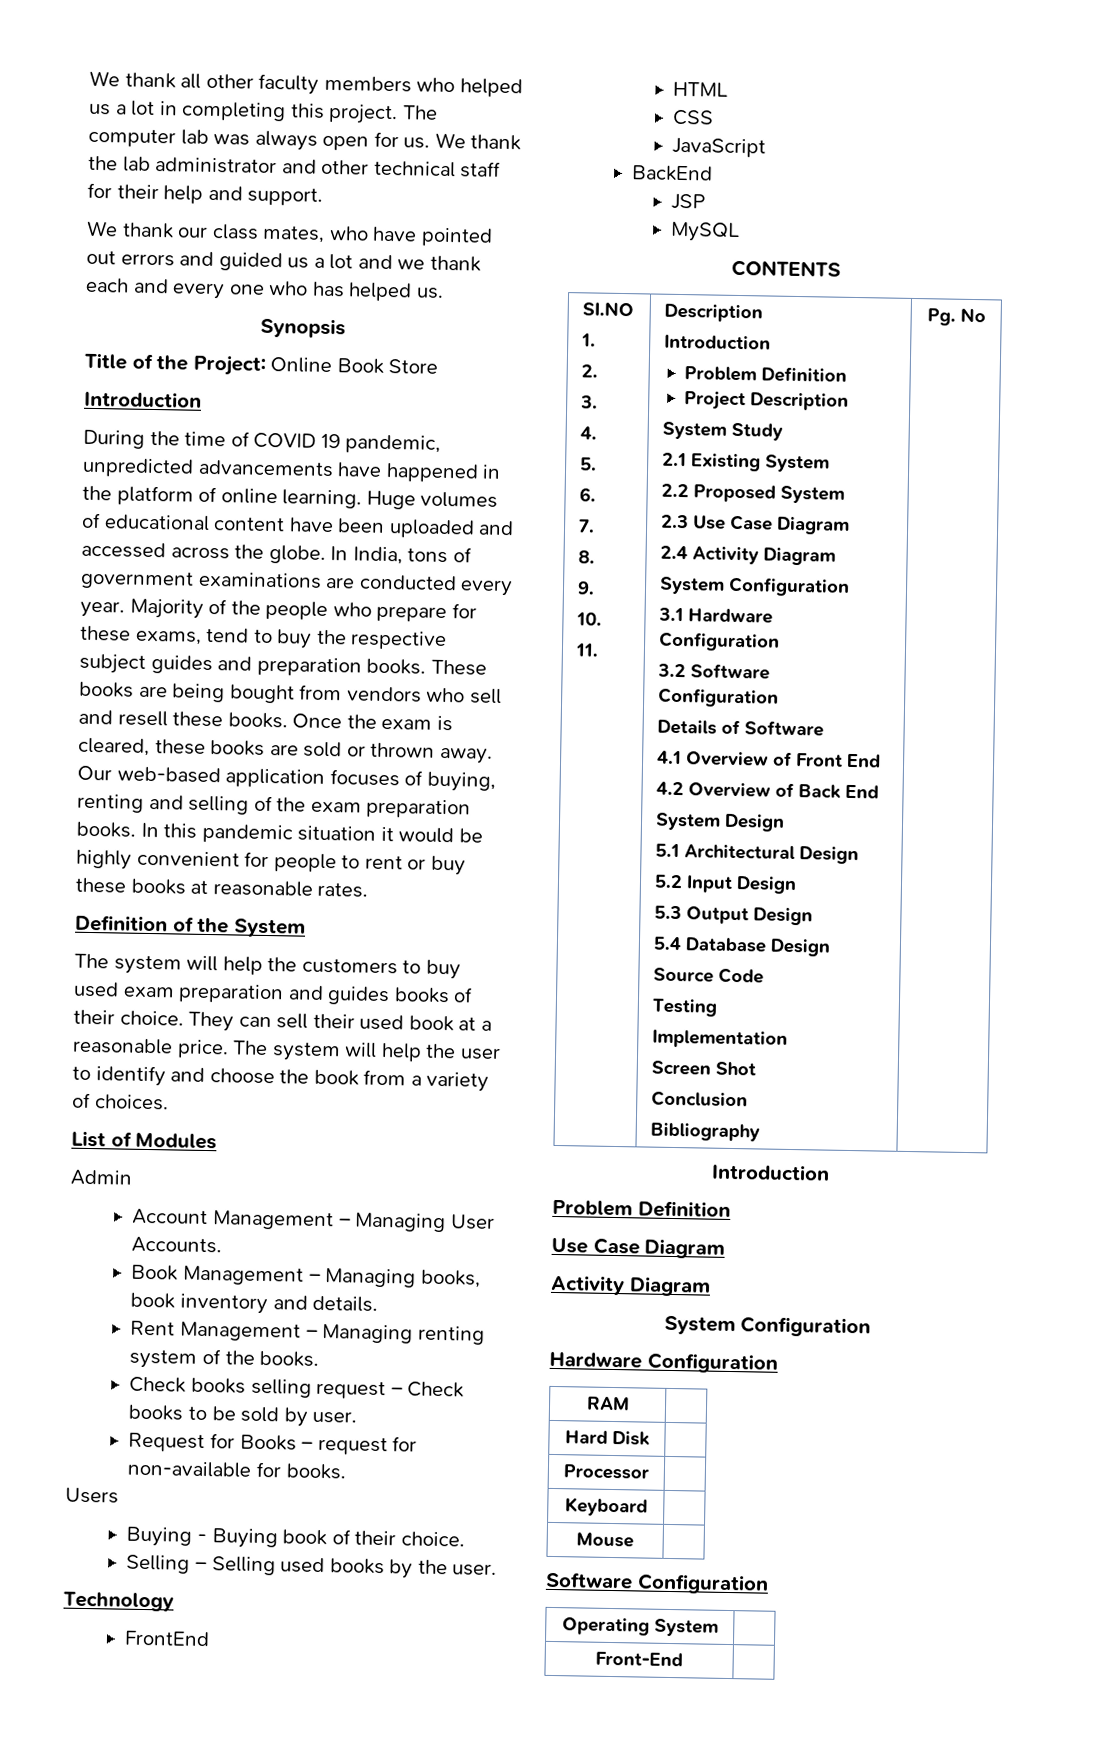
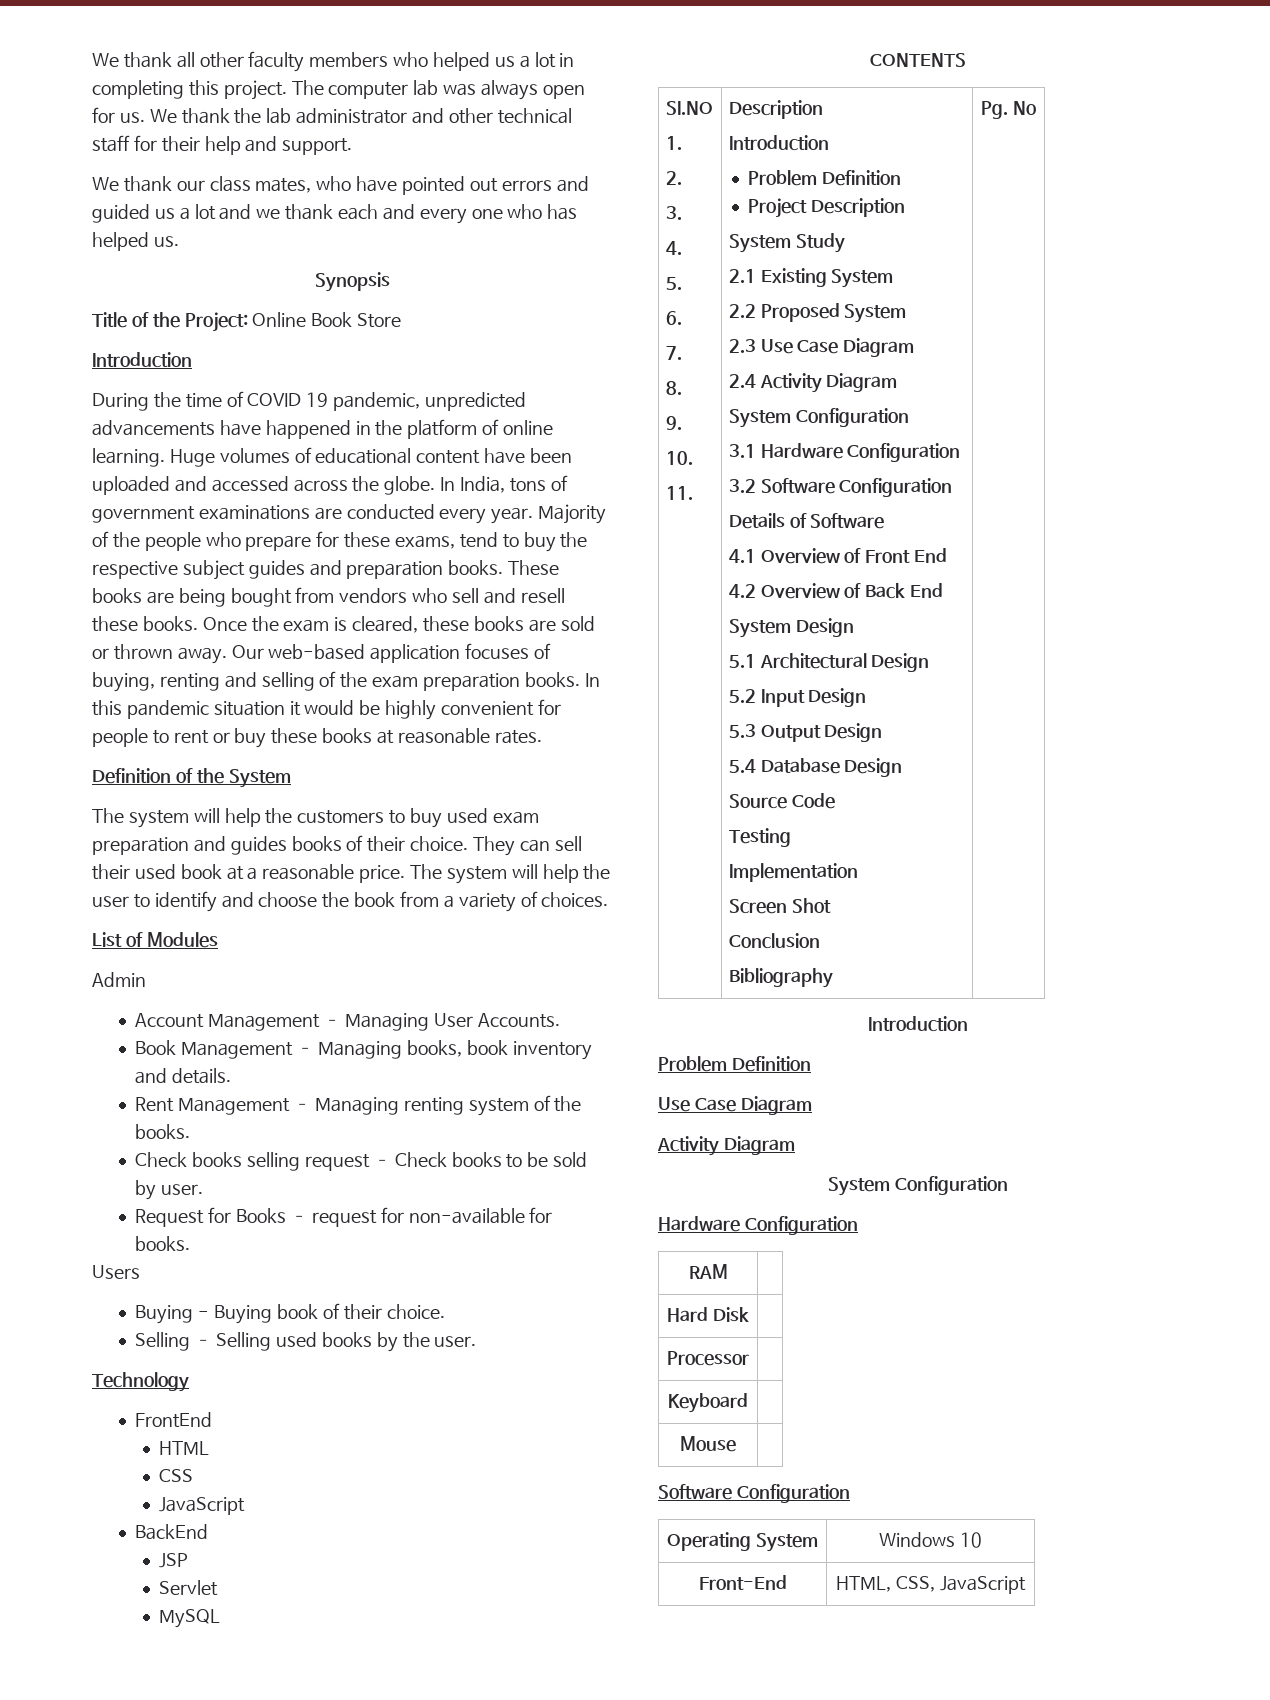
(706, 201) none -> [158,1580,218,1596] // Servlet
(719, 1627) none -> [879,1532,982,1548] Windows 10
(683, 1659) none -> [836,1576,1026,1594] HTML, CSS, JavaScript

